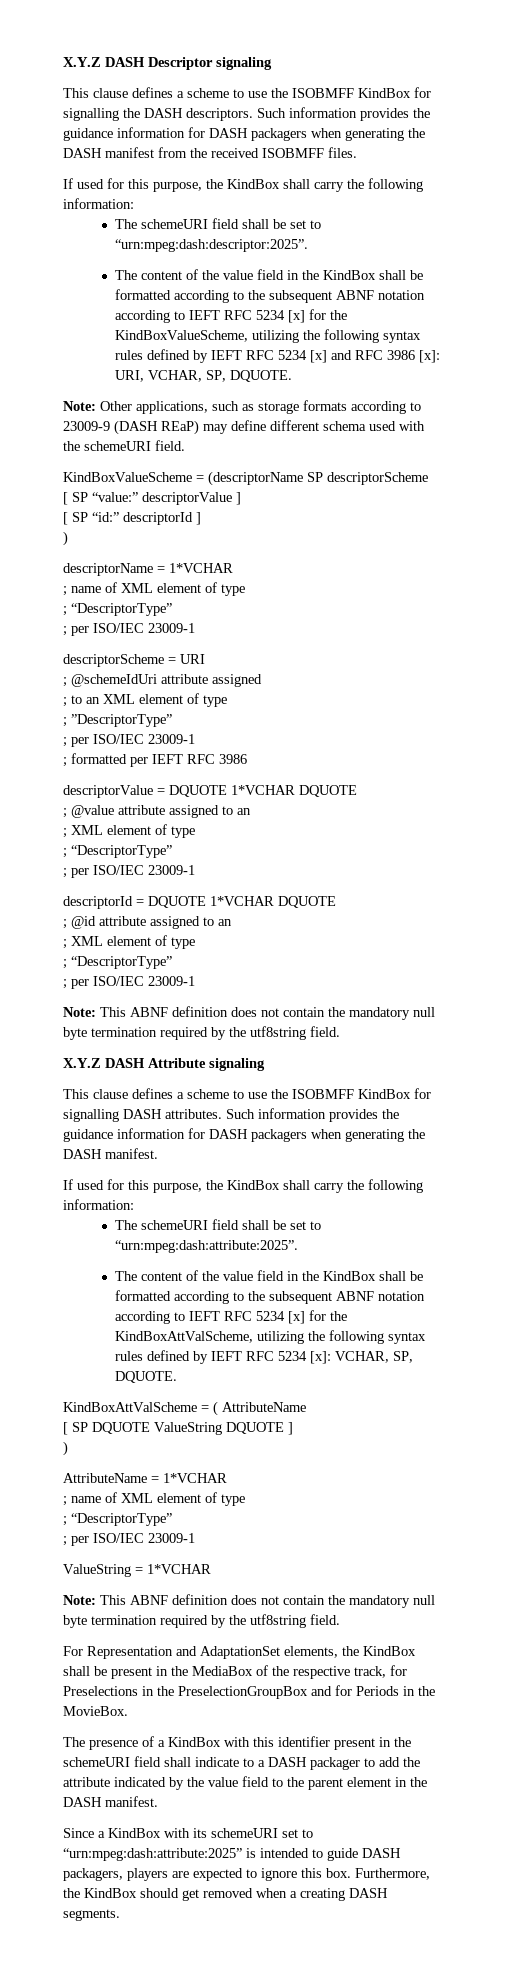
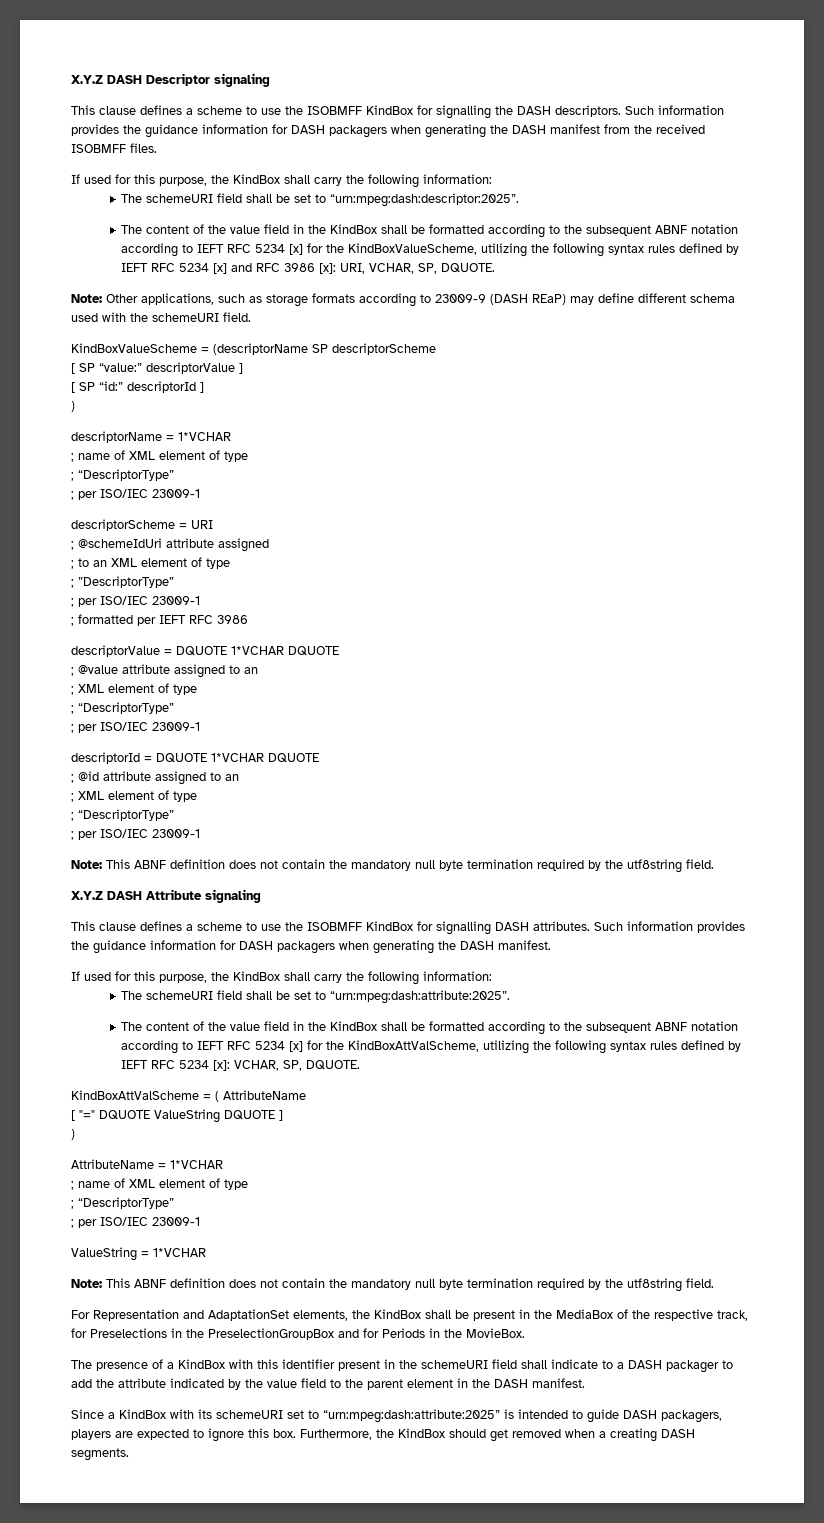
[72,1422,88,1432] SP -> [79,1110,95,1119] "="

